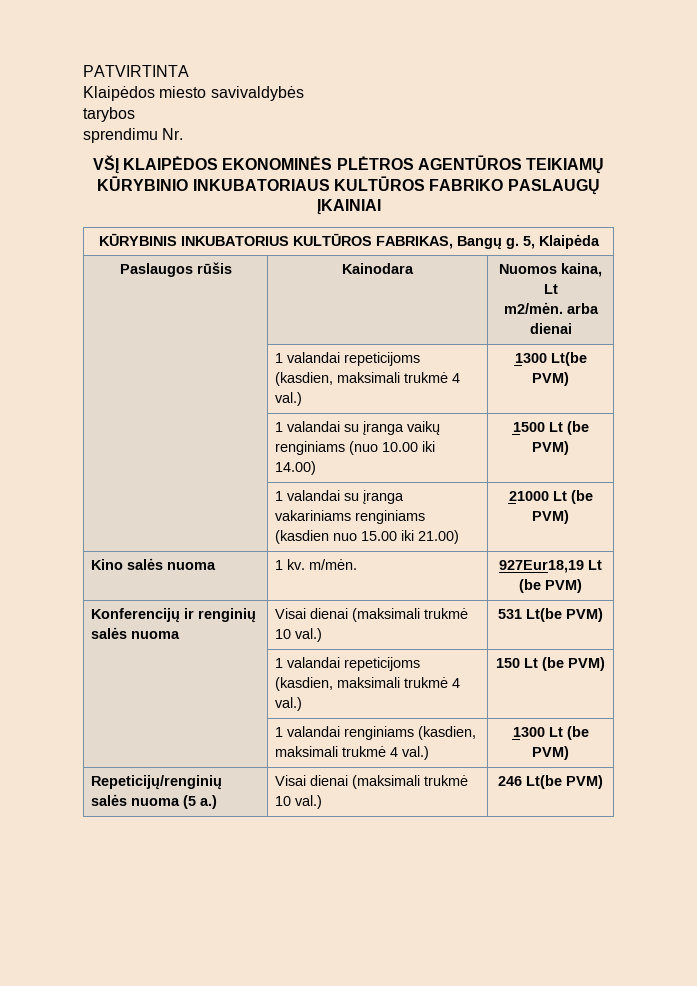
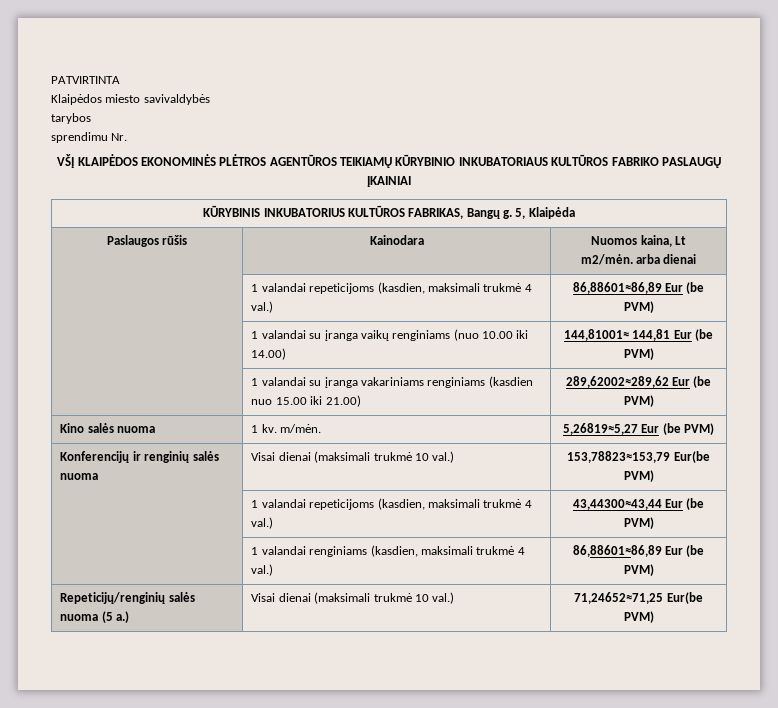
[514,352,587,366] 1300 Lt(be -> [572,282,705,294] 86,88601≈86,89 Eur (be
[512,422,563,432] 1500 Lt -> [563,329,692,341] 144,81001≈ 144,81 Eur
[508,491,567,501] 21000 Lt -> [565,376,690,388] 289,62002≈289,62 Eur
[499,560,602,573] 927Eur18,19 Lt -> [562,423,660,435] 5,26819≈5,27 Eur
[498,608,562,622] 531 Lt(be -> [567,451,710,463] 153,78823≈153,79 Eur(be
[496,658,538,668] 150 Lt -> [572,499,683,510] 43,44300≈43,44 Eur
[512,727,563,737] 1300 Lt -> [572,545,683,557] 86,88601≈86,89 Eur
[498,775,562,789] 246 Lt(be -> [574,592,703,604] 71,24652≈71,25 Eur(be

